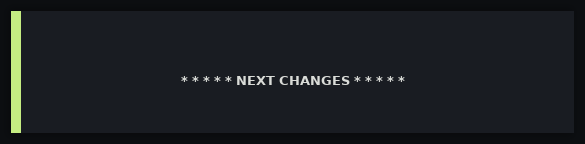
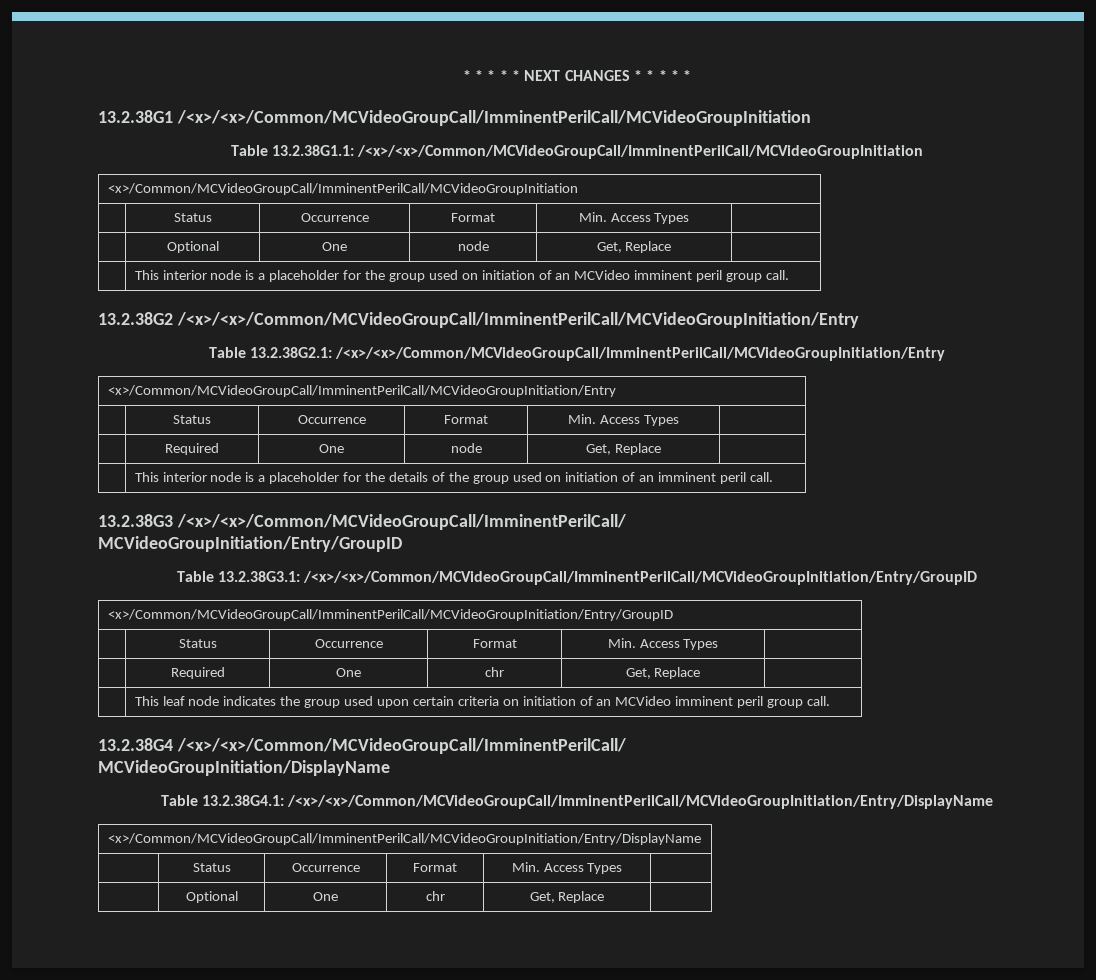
(405, 80) none -> [98,110,811,126] [230,145,924,159] [107,183,578,195] [173,213,212,222] [300,213,369,222] [451,213,495,222] [578,212,690,224] [166,241,219,253] [322,242,347,251] [457,241,489,251] [596,241,672,253] [134,270,790,282] [98,312,859,328] [208,347,946,361] [107,385,616,397] [173,415,211,424] [297,415,366,424] [444,415,488,424] [568,414,679,426] [165,443,219,455] [319,444,344,453] [450,443,482,453] [586,443,661,455] [134,472,773,484] [98,514,626,530] [98,536,402,552] [176,571,978,585] [107,609,673,621] [178,639,217,648] [314,639,383,648] [472,639,517,648] [607,638,719,650] [170,667,225,679] [336,668,361,677] [485,667,504,677] [625,667,701,679] [134,696,831,708] [98,738,626,754] [98,760,390,776] [160,795,994,809] [107,833,701,845] [192,863,231,872] [291,863,360,872] [413,863,457,872] [511,862,623,874] [185,891,238,903] [313,892,338,901] [425,891,445,901] [529,891,605,903] // 13.2.38G1 /<x>/<x>/Common/MCVideoGroupCall/ImminentPerilCall/MCVideoGroupInitiation // Table 13.2.38G1.1: /<x>/<x>/Common/MCVideoGroupCall/ImminentPerilCall/MCVideoGroupInitiation // <x>/Common/MCVideoGroupCall/ImminentPerilCall/MCVideoGroupInitiation // | Status | Occurrence | Format | Min. Access Types | // | Optional | One | node | Get, Replace | // | This interior node is a placeholder for the group used on initiation of an MCVideo imminent peril group call. // 13.2.38G2 /<x>/<x>/Common/MCVideoGroupCall/ImminentPerilCall/MCVideoGroupInitiation/Entry // Table 13.2.38G2.1: /<x>/<x>/Common/MCVideoGroupCall/ImminentPerilCall/MCVideoGroupInitiation/Entry // <x>/Common/MCVideoGroupCall/ImminentPerilCall/MCVideoGroupInitiation/Entry // | Status | Occurrence | Format | Min. Access Types | // | Required | One | node | Get, Replace | // | This interior node is a placeholder for the details of the group used on initiation of an imminent peril call. // 13.2.38G3 /<x>/<x>/Common/MCVideoGroupCall/ImminentPerilCall/ // MCVideoGroupInitiation/Entry/GroupID // Table 13.2.38G3.1: /<x>/<x>/Common/MCVideoGroupCall/ImminentPerilCall/MCVideoGroupInitiation/Entry/GroupID // <x>/Common/MCVideoGroupCall/ImminentPerilCall/MCVideoGroupInitiation/Entry/GroupID // | Status | Occurrence | Format | Min. Access Types | // | Required | One | chr | Get, Replace | // | This leaf node indicates the group used upon certain criteria on initiation of an MCVideo imminent peril group call. // 13.2.38G4 /<x>/<x>/Common/MCVideoGroupCall/ImminentPerilCall/ // MCVideoGroupInitiation/DisplayName // Table 13.2.38G4.1: /<x>/<x>/Common/MCVideoGroupCall/ImminentPerilCall/MCVideoGroupInitiation/Entry/DisplayName // <x>/Common/MCVideoGroupCall/ImminentPerilCall/MCVideoGroupInitiation/Entry/DisplayName // | Status | Occurrence | Format | Min. Access Types | // | Optional | One | chr | Get, Replace |

